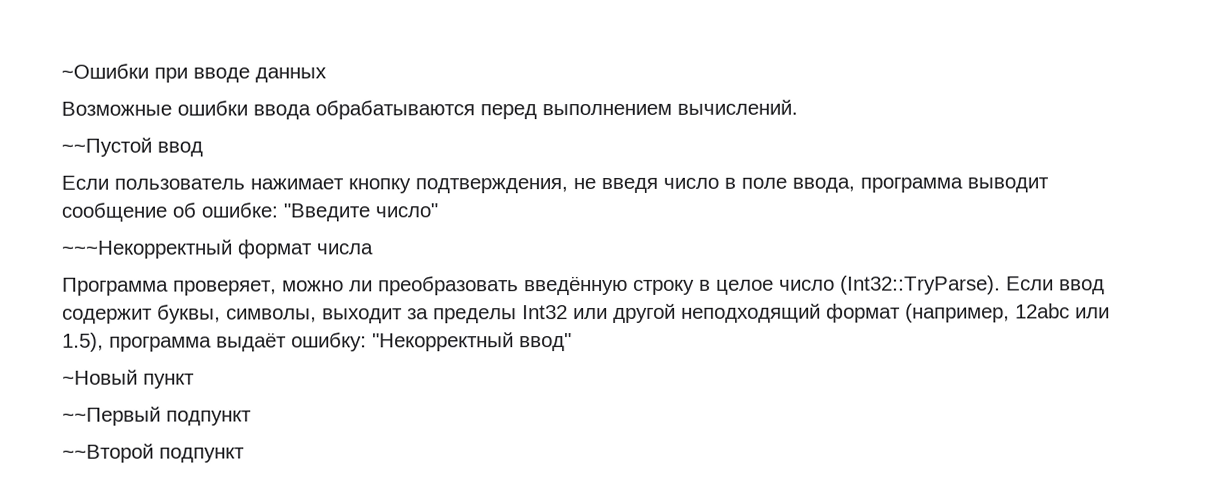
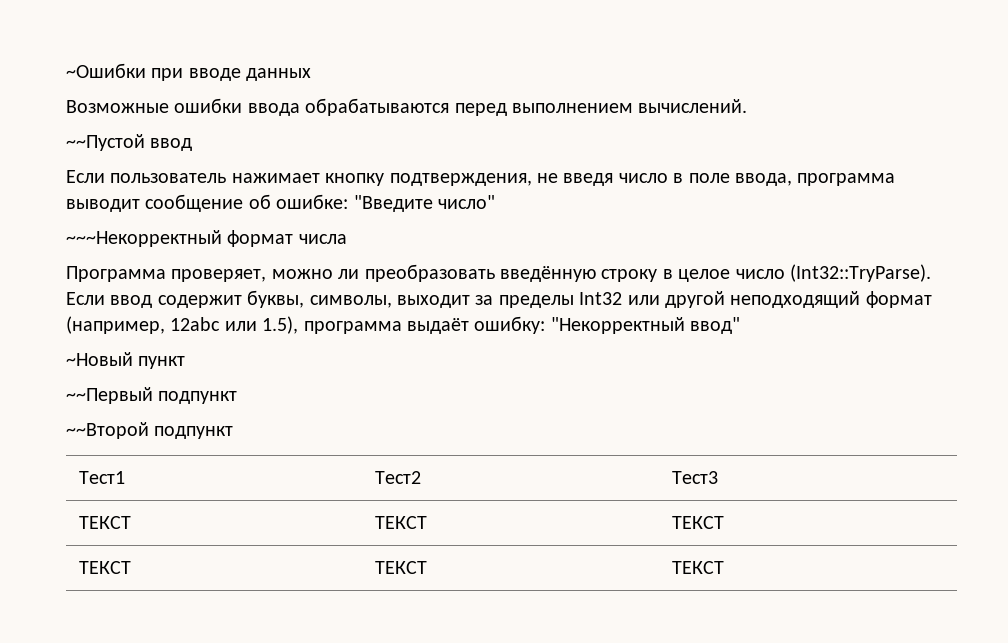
(245, 455) none -> [78,471,125,484] [374,471,421,484] [671,471,718,484] [78,516,131,529] [374,516,427,529] [671,516,724,529] [78,561,131,574] [374,561,427,574] [671,561,724,574] // Тест1 | Тест2 | Тест3 // ТЕКСТ | ТЕКСТ | ТЕКСТ // ТЕКСТ | ТЕКСТ | ТЕКСТ

